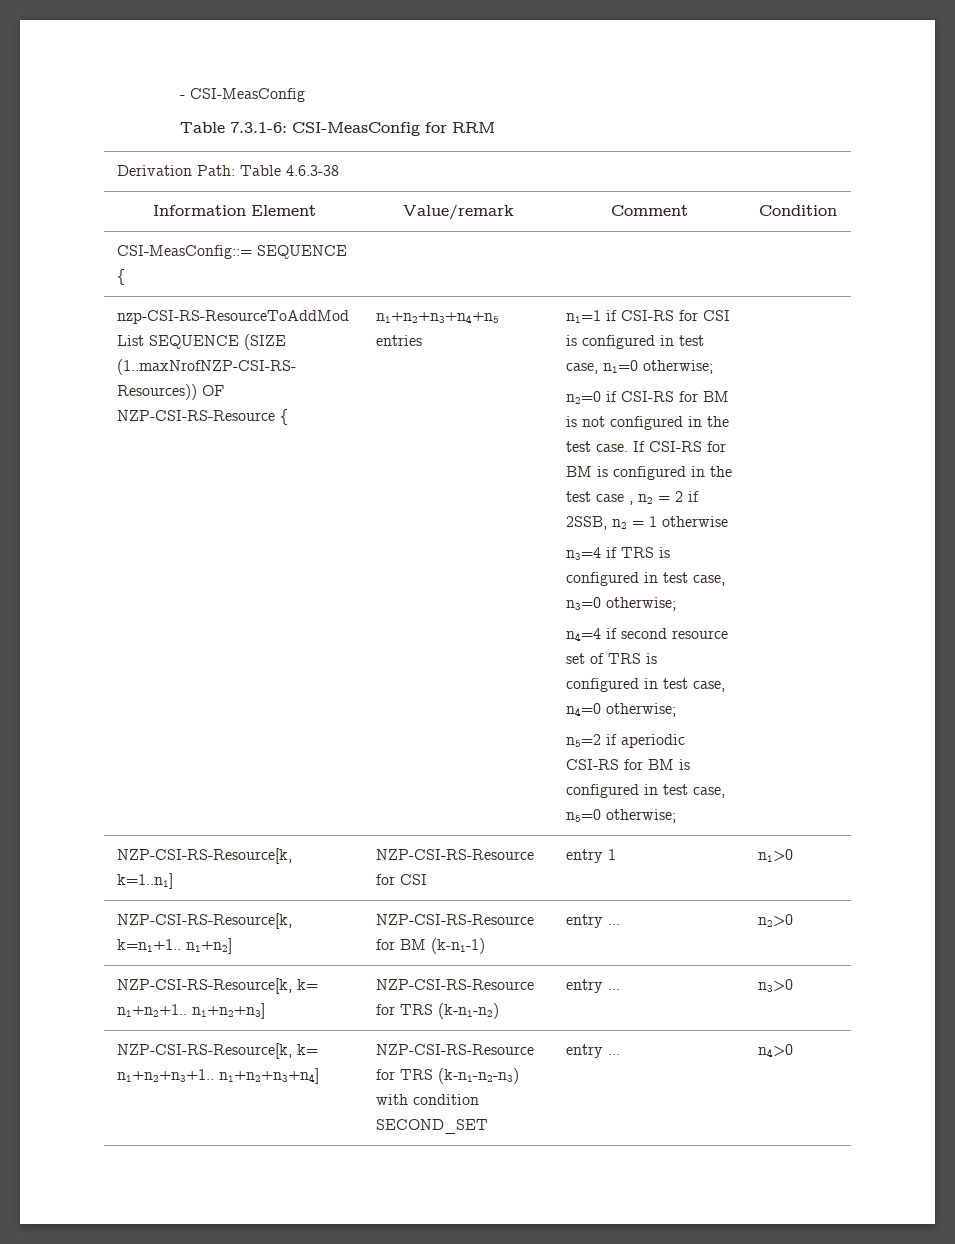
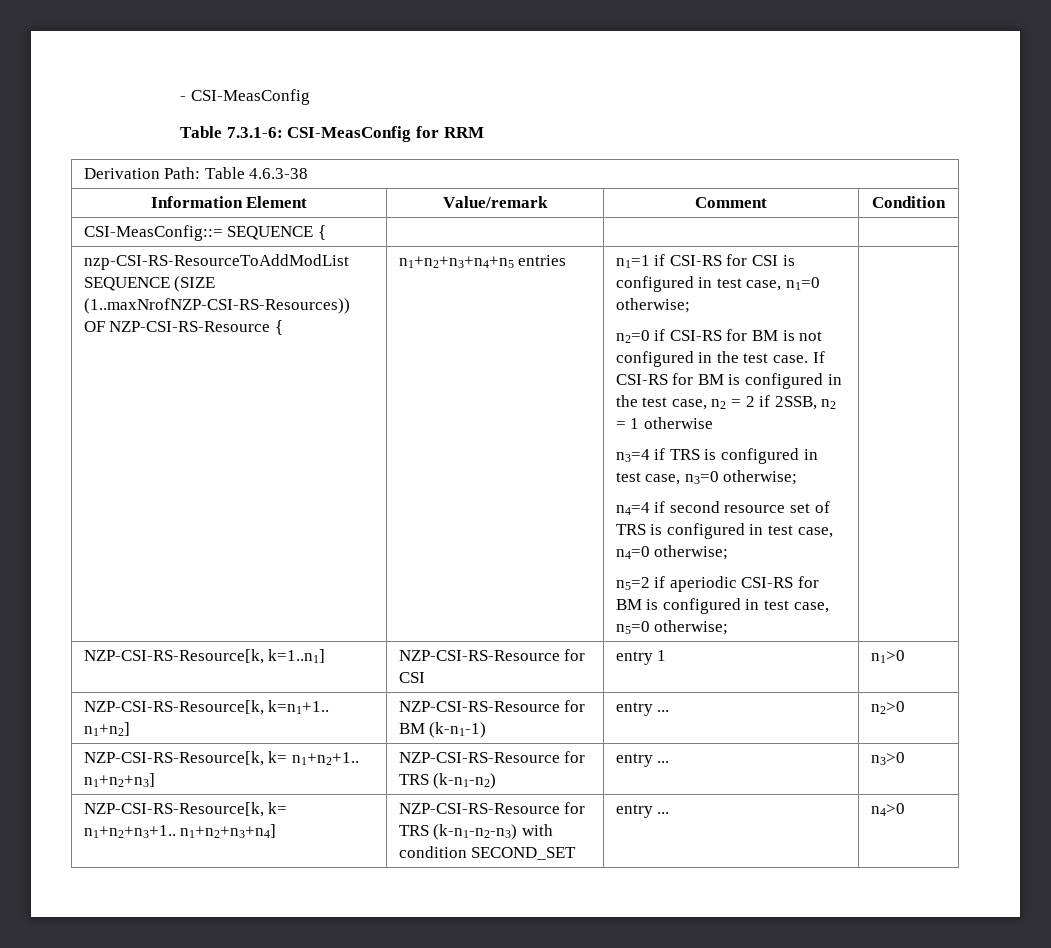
[595,494,633,505] case , -> [671,399,707,410] case,

